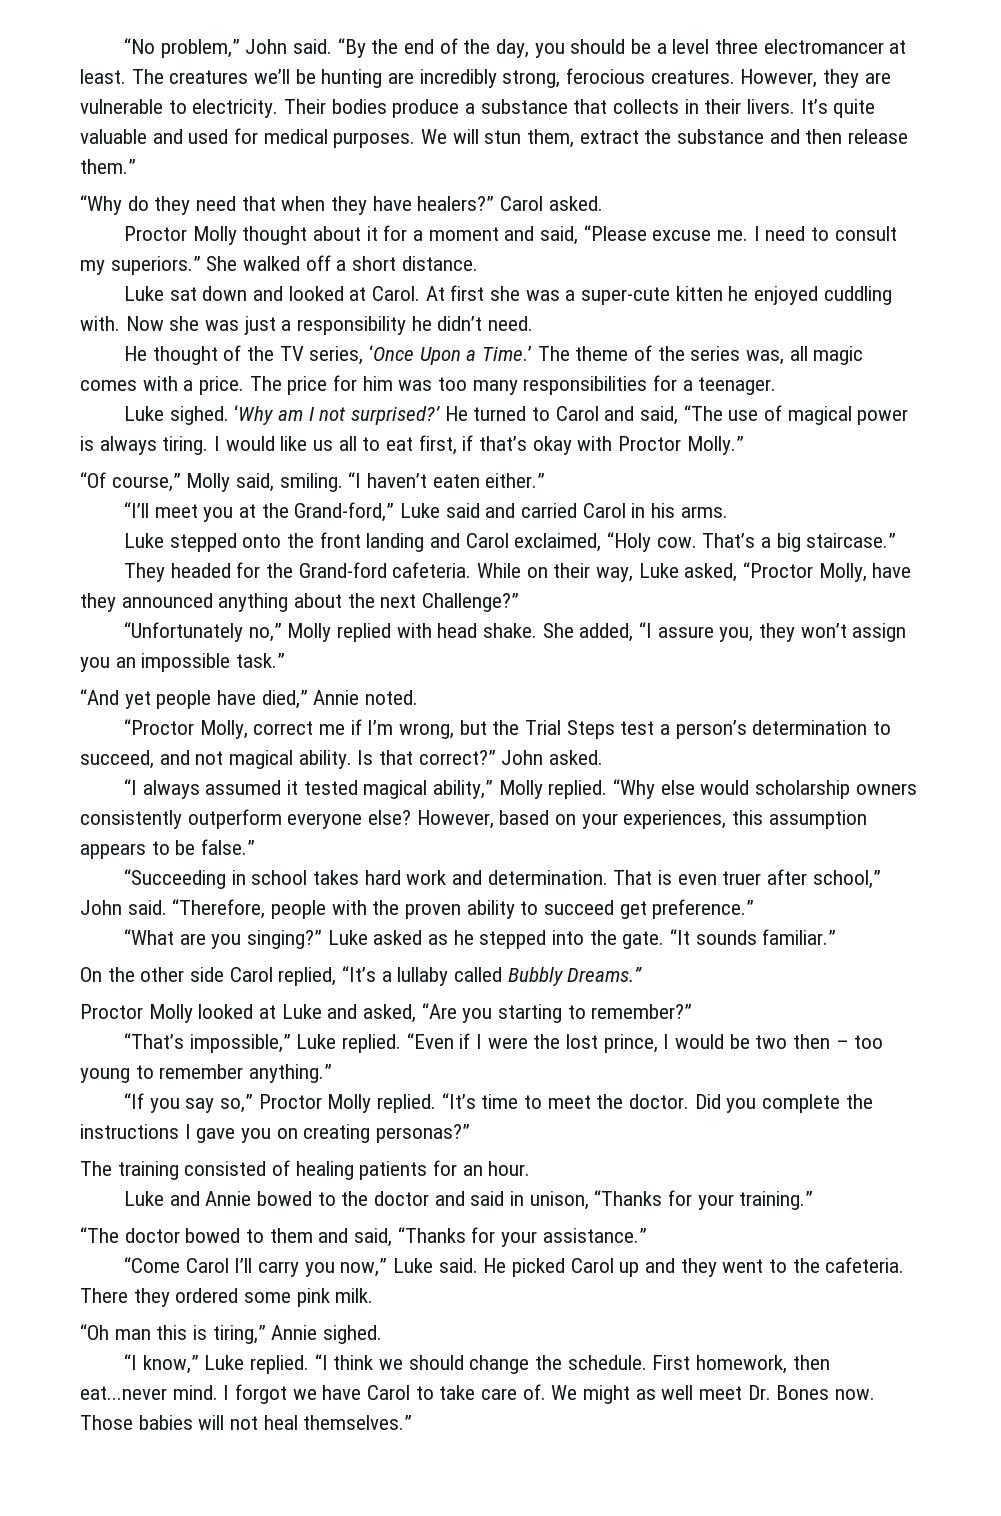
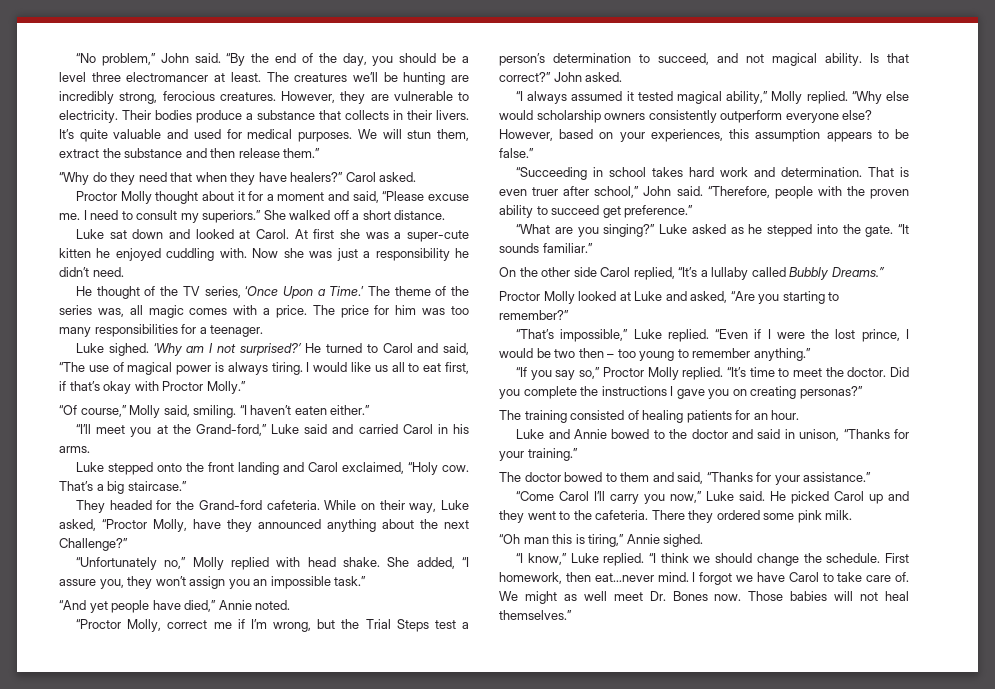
[80,1227,119,1243] “The -> [499,472,521,482] The

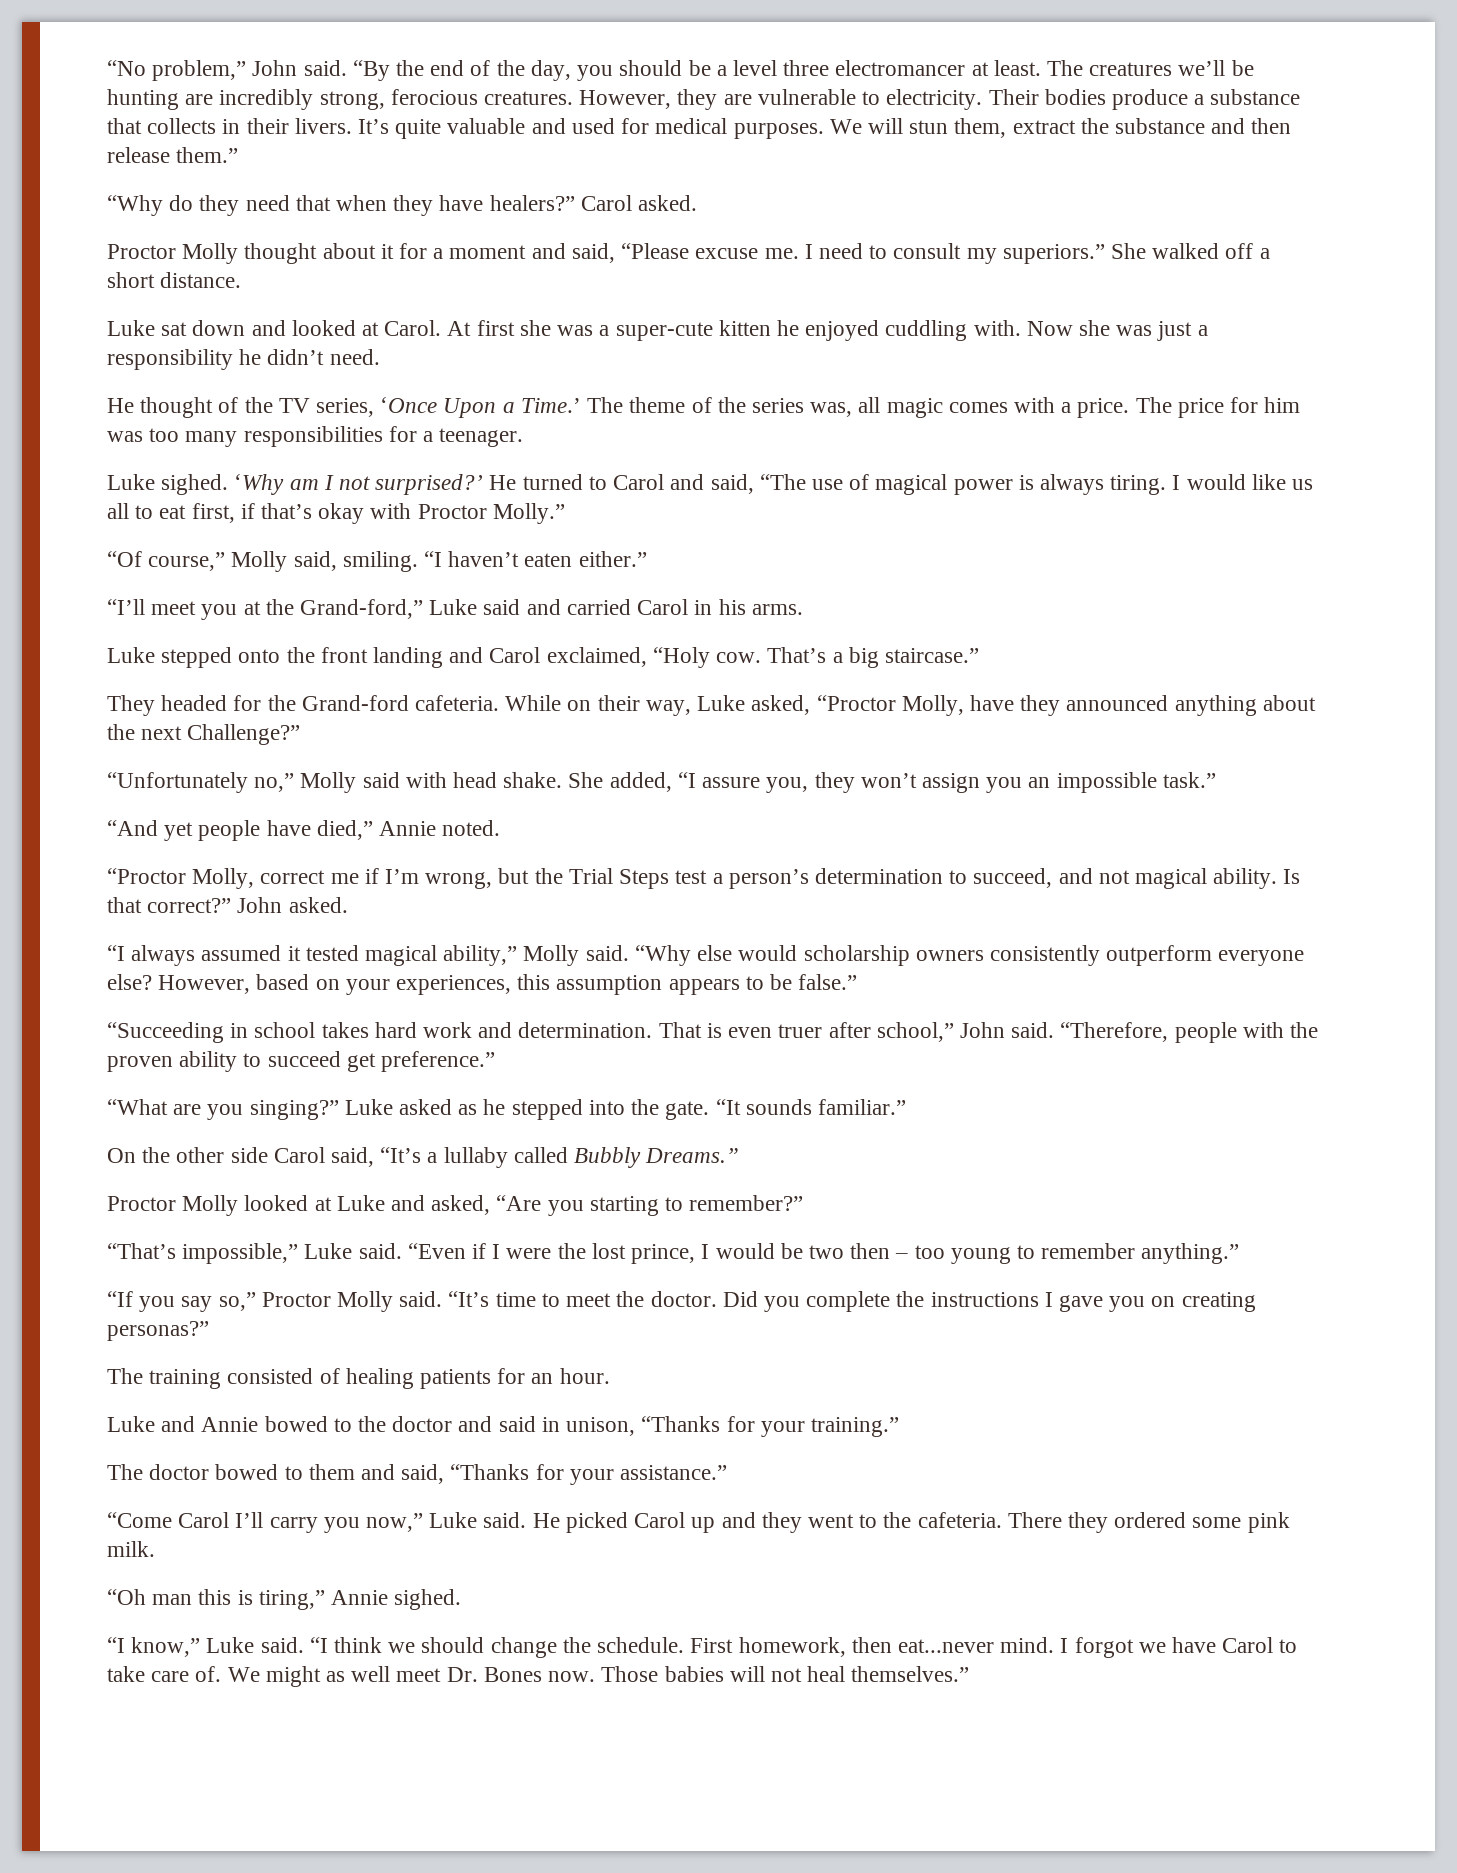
[231,557,270,570] replied -> [362,772,400,788] said
[806,91,848,104] replied. -> [585,945,629,961] said.
[633,267,675,280] replied, -> [331,1147,375,1167] said,
[667,329,709,342] replied. -> [358,1243,402,1259] said.
[682,367,724,380] replied. -> [399,1291,443,1307] said.
[603,553,645,566] replied. -> [260,1637,304,1653] said.

